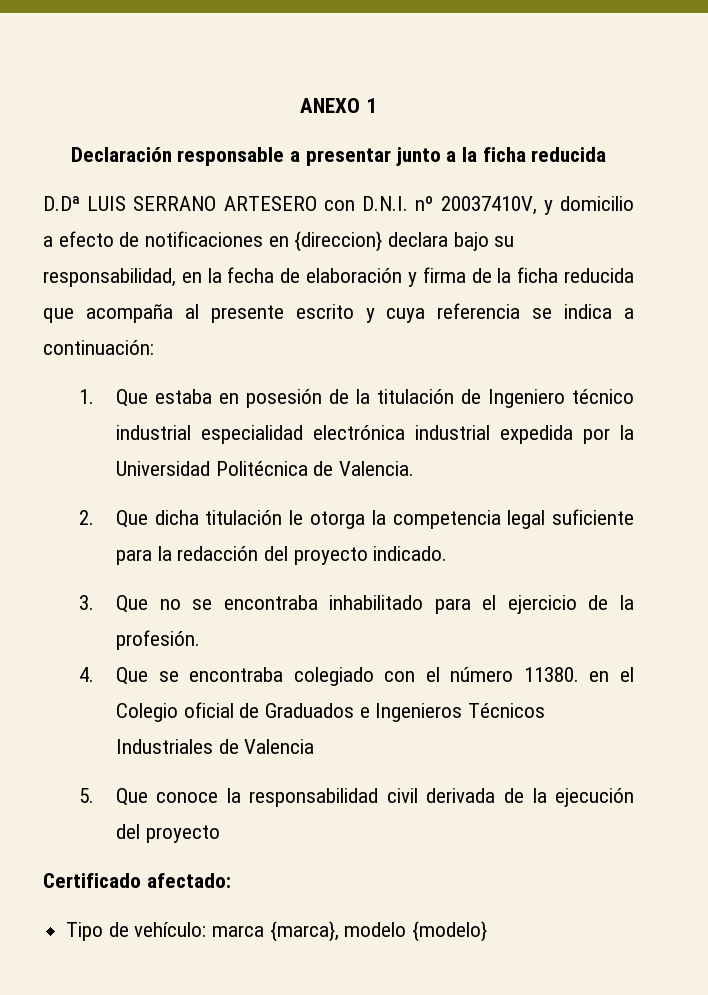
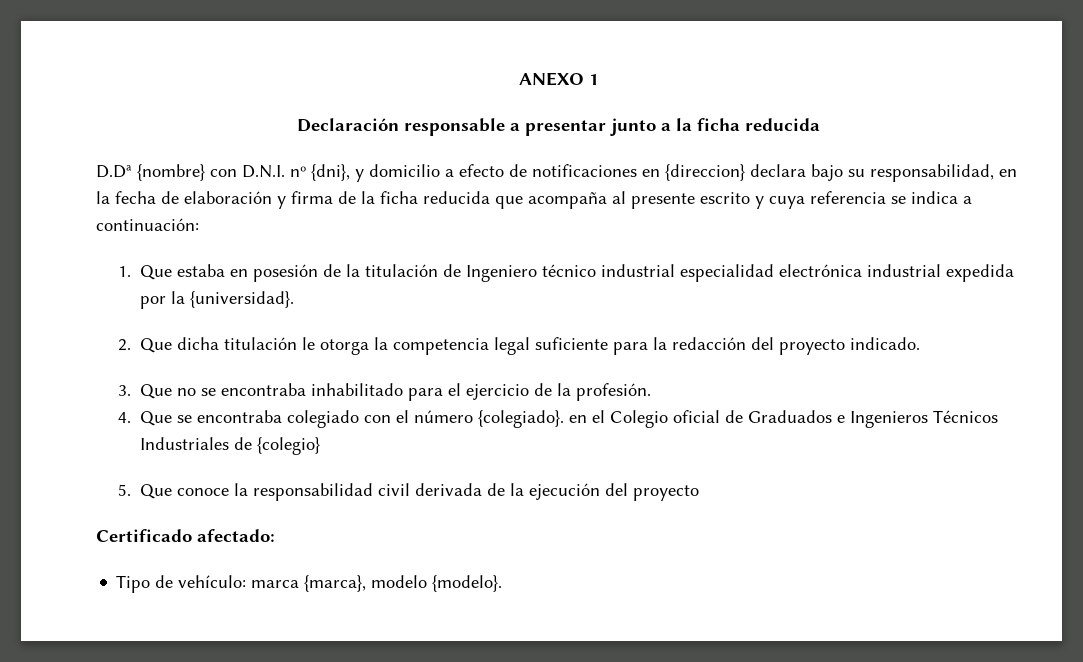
[87,196,317,211] LUIS SERRANO ARTESERO -> [137,164,205,181] {nombre}
[440,196,537,215] 20037410V, -> [311,164,350,181] {dni},
[115,461,414,476] Universidad Politécnica de Valencia. -> [190,291,295,308] {universidad}.
[523,667,579,682] 11380. -> [478,410,565,428] {colegiado}.
[244,739,315,754] Valencia -> [257,437,321,455] {colegio}
[412,921,488,942] {modelo} -> [432,575,503,592] {modelo}.

